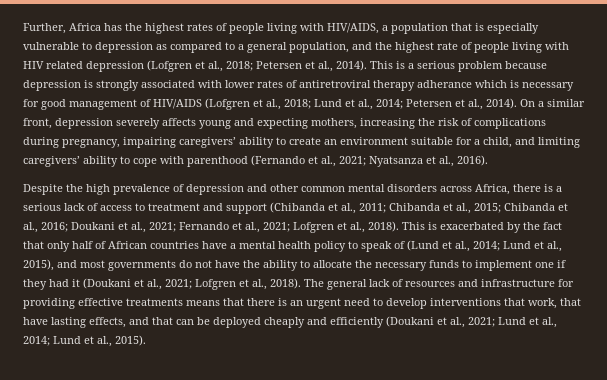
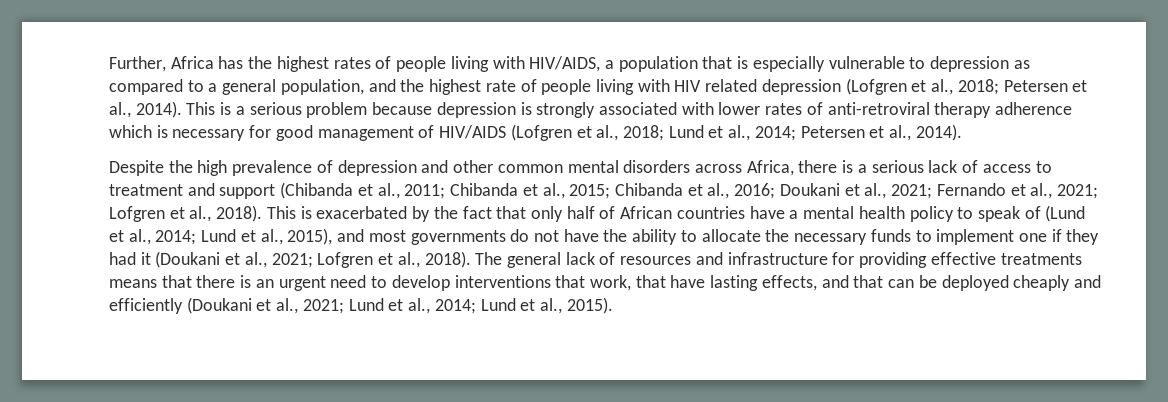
[299,80,472,91] antiretroviral therapy adherance -> [827,102,1073,118] anti-retroviral therapy adherence
[520,99,585,107] [23,118,546,129] [23,137,580,148] [23,155,488,167] On a similar front, depression severely affects young and expecting mothers, increasing the risk of complications during pregnancy, impairing caregivers’ ability to create an environment suitable for a child, and limiting caregivers’ ability to cope with parenthood (Fernando et al., 2021; Nyatsanza et al., 2016). -> (962, 132) none

